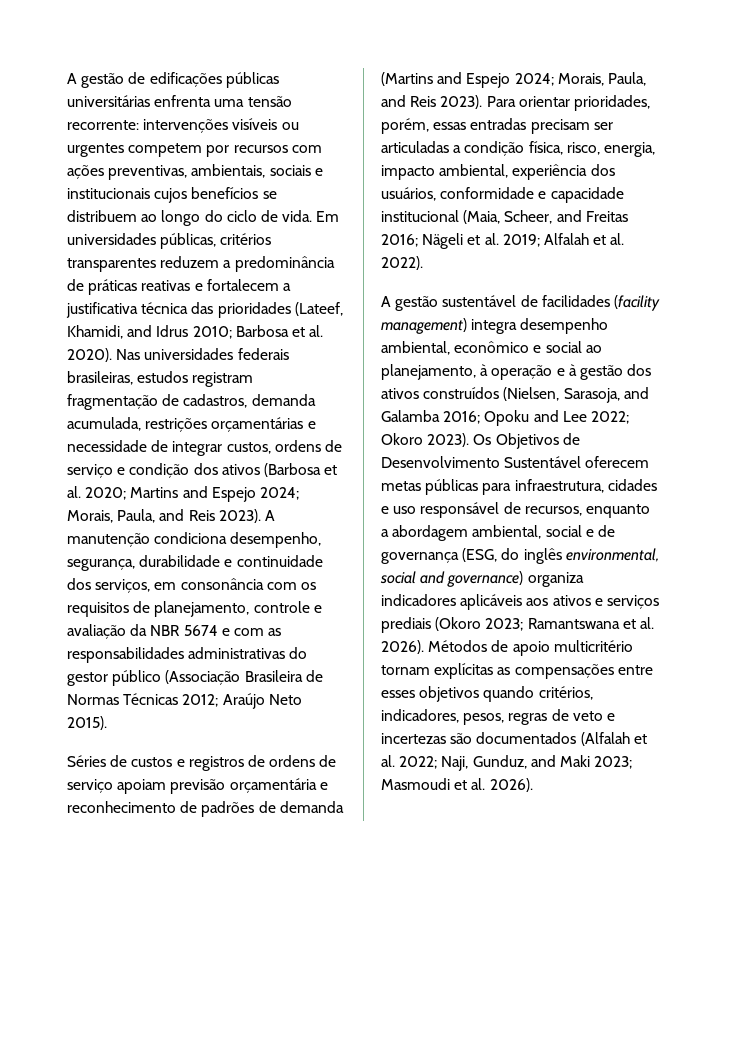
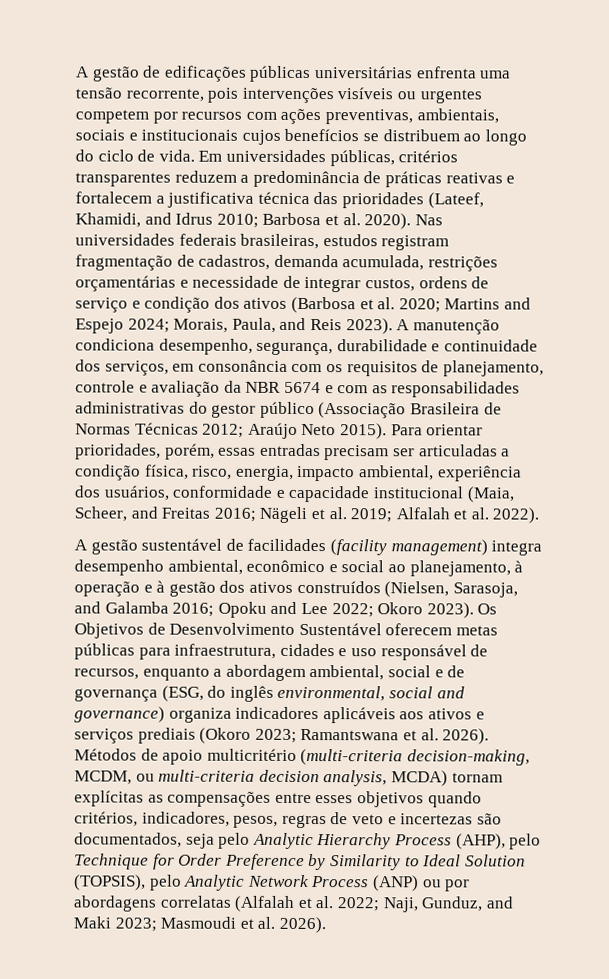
[67,120,139,130] recorrente: -> [125,87,239,103] recorrente, pois
[67,755,337,771] [67,778,328,794] [67,801,344,817] [381,72,646,88] [381,95,483,109] // Séries de custos e registros de ordens de serviço apoiam previsão orçamentária e reconhecimento de padrões de demanda (Martins and Espejo 2024; Morais, Paula, and Reis 2023). -> (387, 431) none
(633, 646) none -> [300,748,530,766] [74,769,448,787] (multi-criteria decision-making, MCDM, ou multi-criteria decision analysis, MCDA)
[476,732,577,744] documentados -> [74,832,542,850] [74,853,526,871] [74,874,471,892] [73,895,232,912] documentados, seja pelo Analytic Hierarchy Process (AHP), pelo Technique for Order Preference by Similarity to Ideal Solution (TOPSIS), pelo Analytic Network Process (ANP) ou por abordagens correlatas

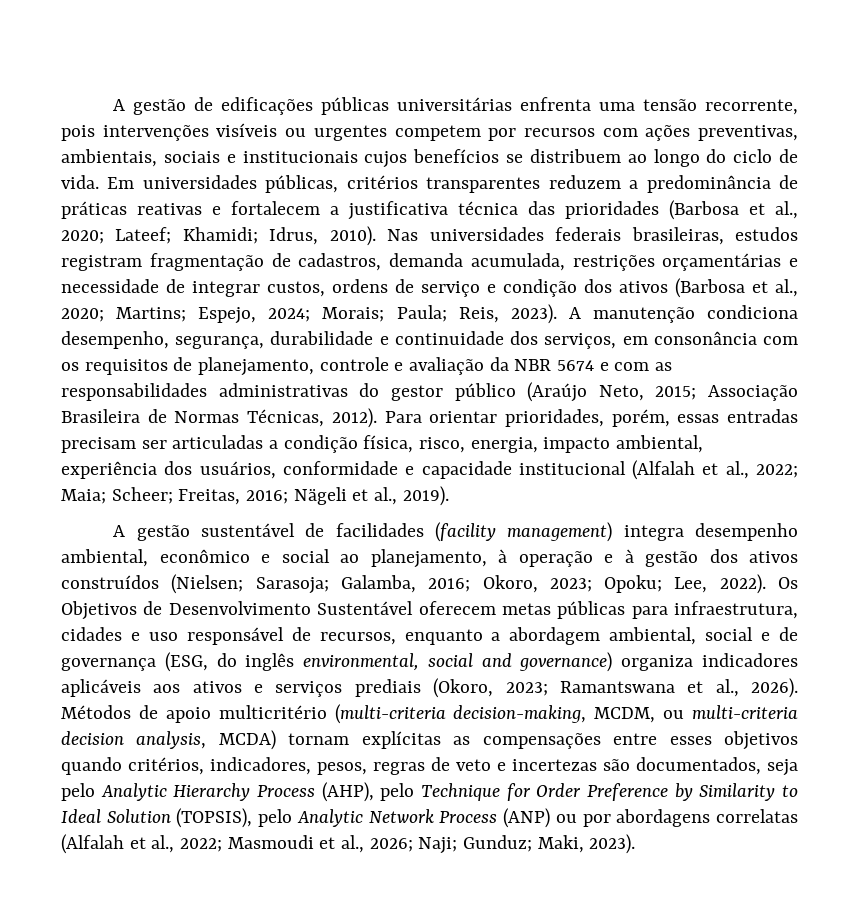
[427,192,484,209] [75,212,412,230] (Lateef, Khamidi, and Idrus 2010; Barbosa et al. 2020). -> [669,200,798,220] [61,226,376,246] (Barbosa et al., 2020; Lateef; Khamidi; Idrus, 2010).
[377,297,531,313] [75,317,342,334] al. 2020; Martins and Espejo 2024; Morais, Paula, and Reis -> [775,279,798,297] [61,305,499,324] al., 2020; Martins; Espejo, 2024; Morais; Paula; Reis,
[318,402,502,419] [75,422,387,440] (Associação Brasileira de Normas Técnicas 2012; Araújo Neto 2015). -> [527,382,798,402] [61,408,377,428] (Araújo Neto, 2015; Associação Brasileira de Normas Técnicas, 2012).
[466,486,515,503] [74,506,540,524] (Maia, Scheer, and Freitas 2016; Nägeli et al. 2019; Alfalah et al. 2022). -> [632,460,798,480] [61,486,449,506] (Alfalah et al., 2022; Maia; Scheer; Freitas, 2016; Nägeli et al., 2019).
[384,581,518,598] [74,601,474,619] (Nielsen, Sarasoja, and Galamba 2016; Opoku and Lee 2022; Okoro 2023). -> [171,574,766,594] (Nielsen; Sarasoja; Galamba, 2016; Okoro, 2023; Opoku; Lee, 2022).
[199,727,252,744] (Okoro -> [433,678,494,698] (Okoro,
[420,728,439,741] al. -> [715,679,739,697] al.,
[315,896,514,913] [73,916,326,934] al. 2022; Naji, Gunduz, and Maki 2023; Masmoudi et al. 2026). -> [151,834,636,854] al., 2022; Masmoudi et al., 2026; Naji; Gunduz; Maki, 2023).

